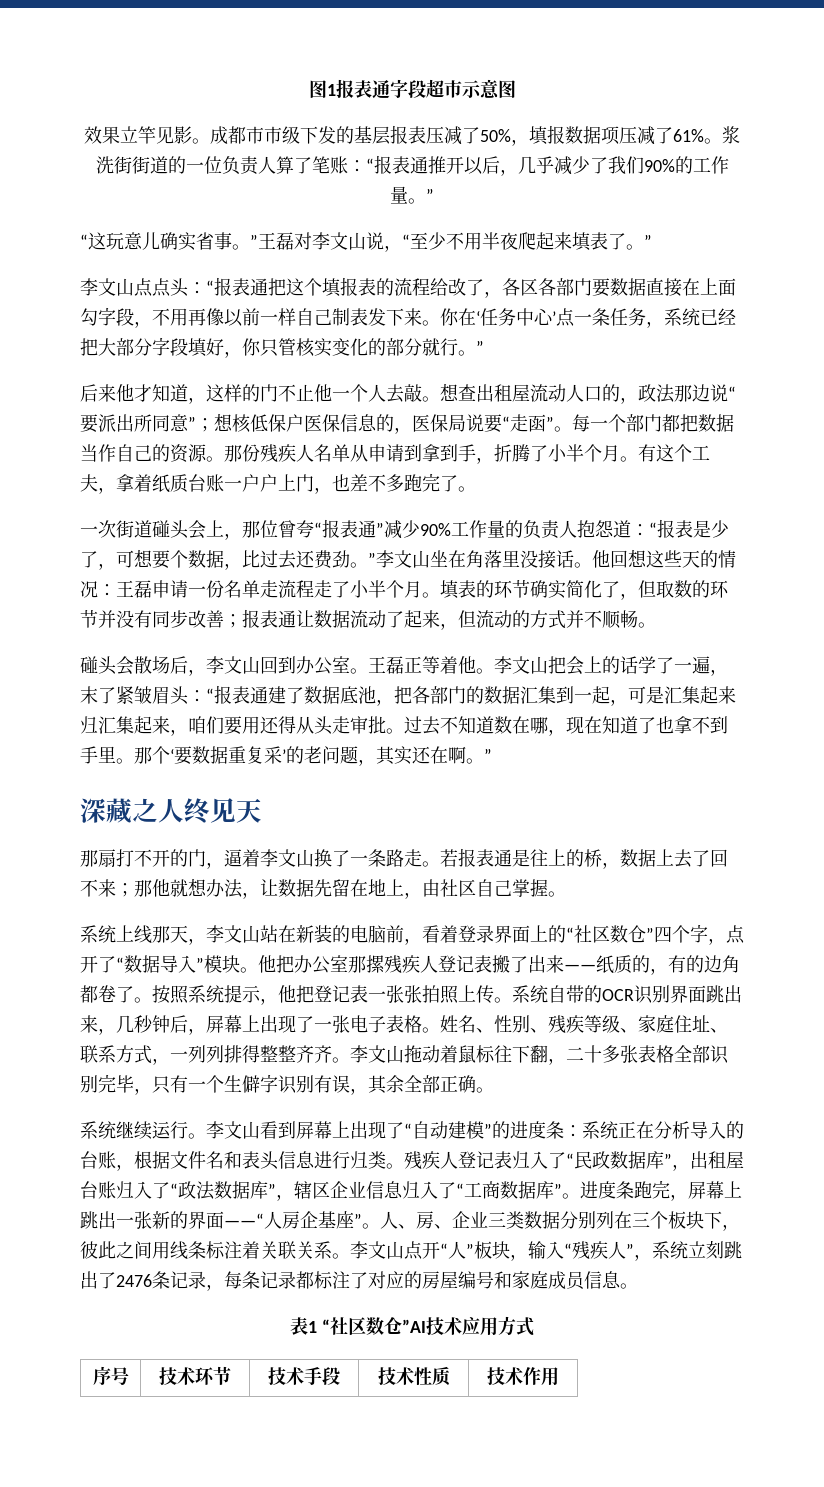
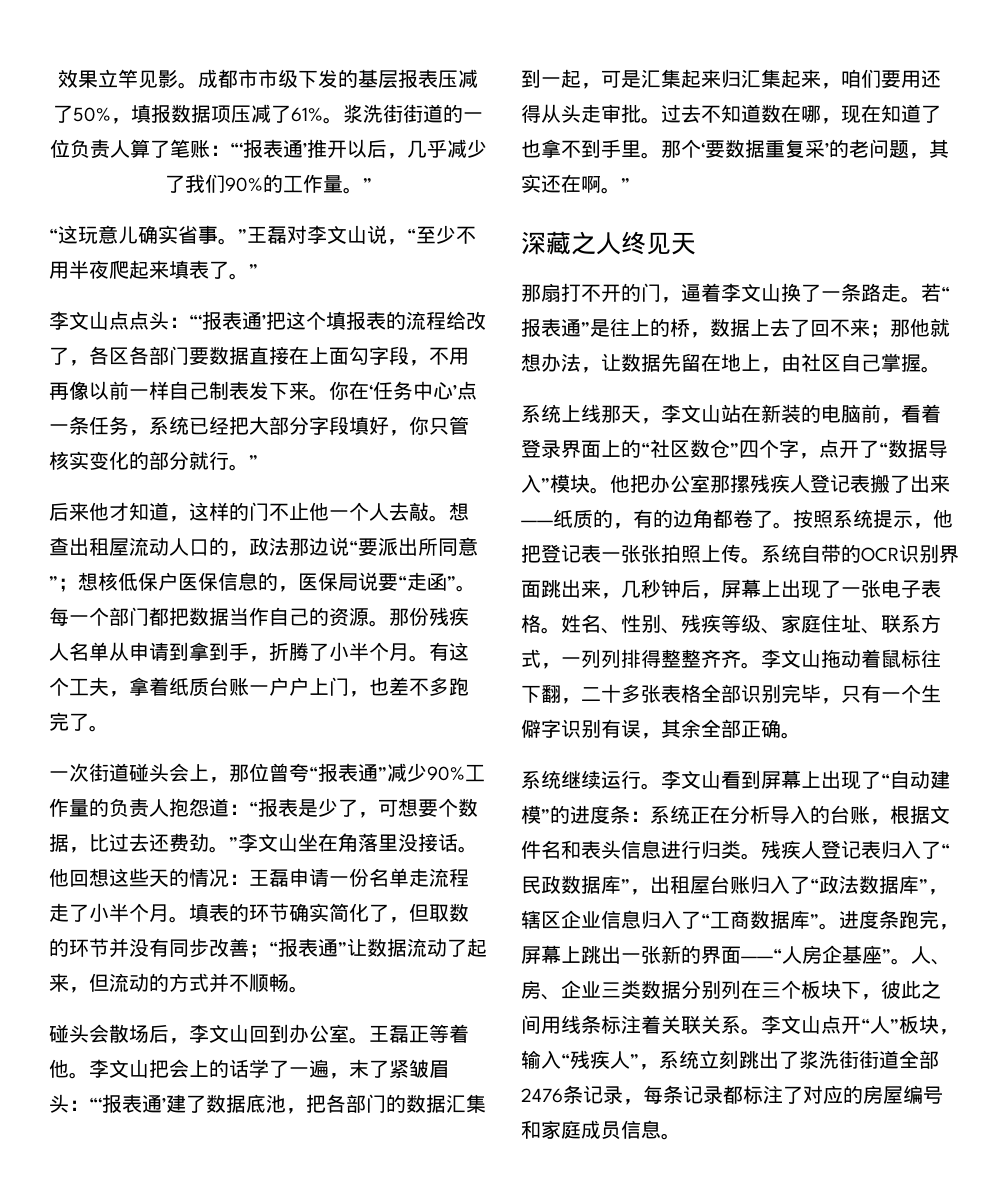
[308,79,516,99] 图1报表通字段超市示意图 // -> (58, 78) none
[365,155,428,174] “报表通 -> [229,139,307,158] “‘报表通’
[206,277,268,296] “报表通 -> [189,311,266,330] “‘报表通’
[242,609,296,628] 报表通 -> [269,938,347,957] “报表通”
[206,685,268,704] “报表通 -> [89,1094,166,1113] “‘报表通’
[458,848,512,867] 报表通 -> [941,286,950,300] [521,318,590,337] “报表通”
(116, 1280) none -> [799,1050,939,1069] 浆洗街街道全部
[290,1316,534,1336] [92,1366,129,1385] [159,1366,231,1385] [268,1367,340,1385] [377,1366,450,1386] [487,1367,559,1386] // 表1 “社区数仓”AI技术应用方式 // 序号 | 技术环节 | 技术手段 | 技术性质 | 技术作用 -> (681, 1136) none

